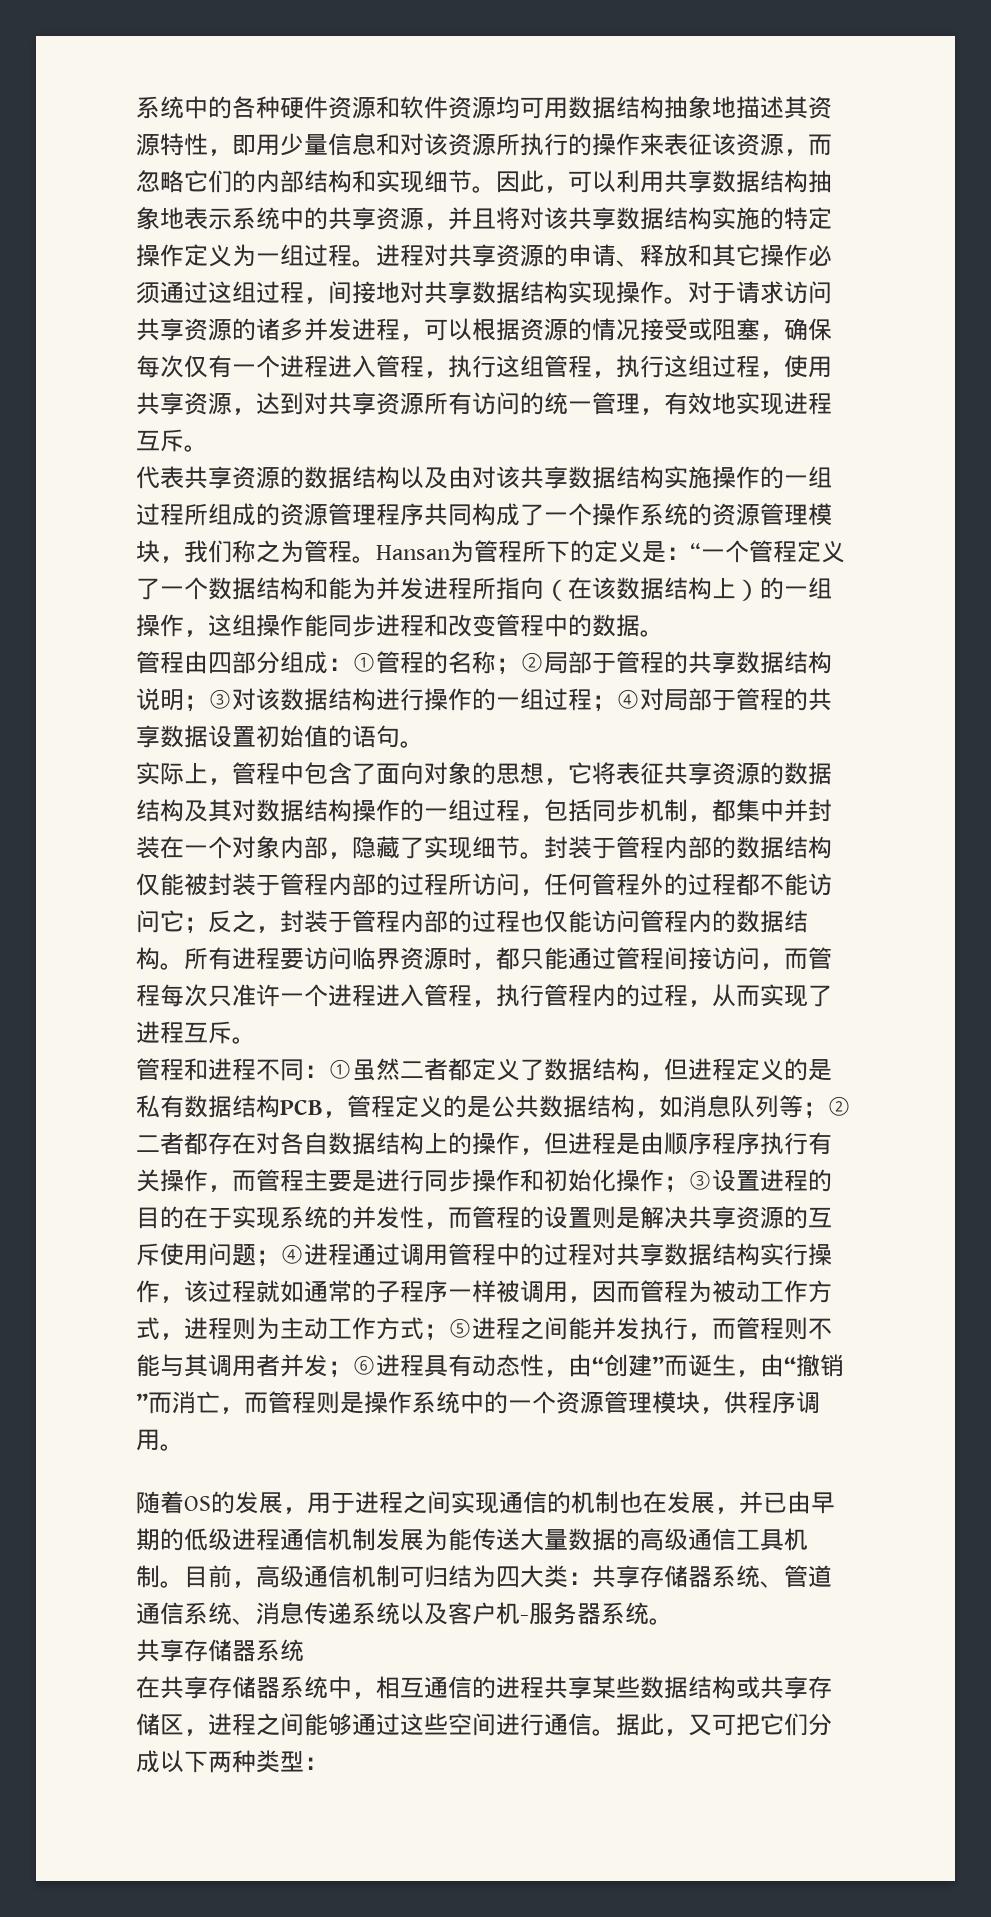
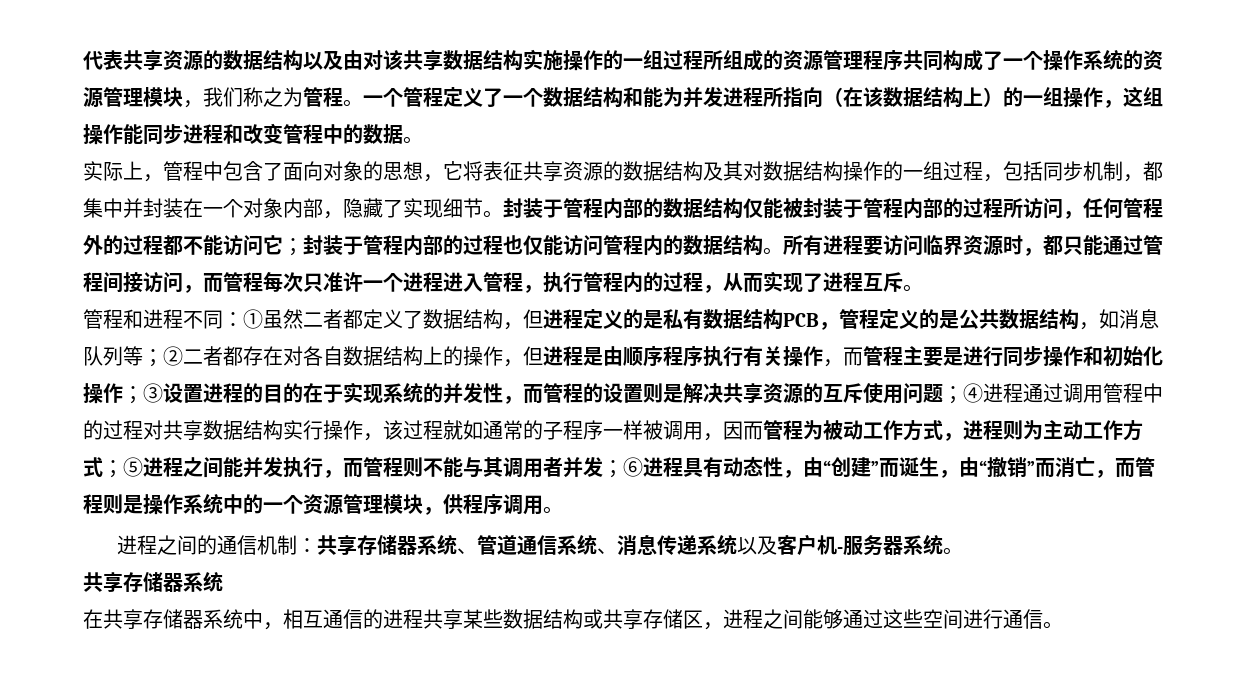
[136,96,832,119] [136,133,832,156] [136,170,832,193] [136,207,832,230] [136,244,832,267] [136,281,832,304] [136,318,832,341] [136,355,832,378] [136,392,832,415] [136,429,208,452] 系统中的各种硬件资源和软件资源均可用数据结构抽象地描述其资源特性，即用少量信息和对该资源所执行的操作来表征该资源，而忽略它们的内部结构和实现细节。因此，可以利用共享数据结构抽象地表示系统中的共享资源，并且将对该共享数据结构实施的特定操作定义为一组过程。进程对共享资源的申请、释放和其它操作必须通过这组过程，间接地对共享数据结构实现操作。对于请求访问共享资源的诸多并发进程，可以根据资源的情况接受或阻塞，确保每次仅有一个进程进入管程，执行这组管程，执行这组过程，使用共享资源，达到对共享资源所有访问的统一管理，有效地实现进程互斥。 // -> (83, 60) none
[376,540,701,563] Hansan为管程所下的定义是：“ -> (363, 103) none
[136,651,832,675] [136,688,832,712] [136,725,424,748] // 管程由四部分组成：①管程的名称；②局部于管程的共享数据结构说明；③对该数据结构进行操作的一组过程；④对局部于管程的共享数据设置初始值的语句。 -> (423, 140) none
[208,910,280,933] 反之， -> (303, 247) none
[136,1491,835,1514] [136,1528,808,1551] [136,1565,568,1588] 随着OS的发展，用于进程之间实现通信的机制也在发展，并已由早期的低级进程通信机制发展为能传送大量数据的高级通信工具机制。目前，高级通信机制可归结为四大类 -> [116,535,297,555] 进程之间的通信机制
[616,1713,832,1736] [136,1750,328,1773] 据此，又可把它们分成以下两种类型： -> (1063, 625) none

